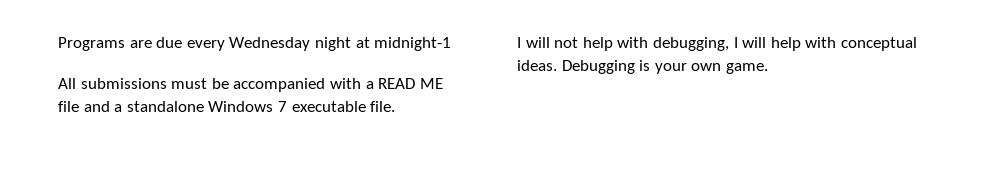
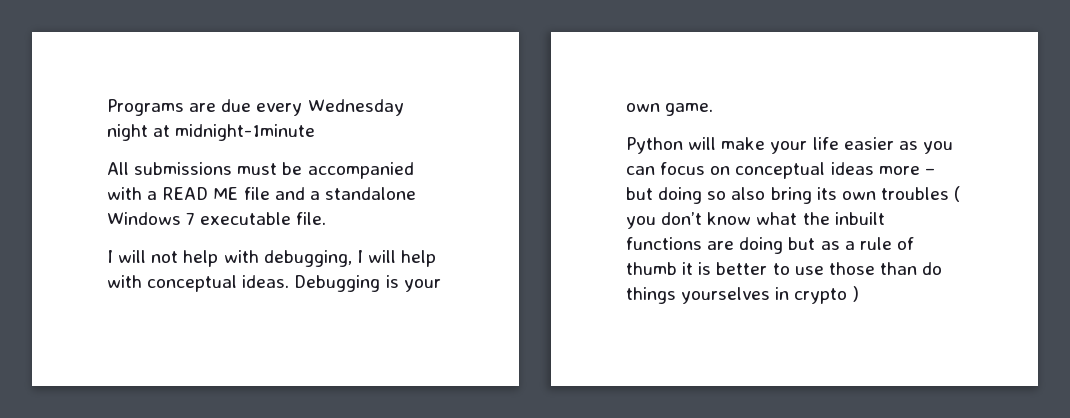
[374,37,452,51] midnight-1 -> [175,124,316,141] midnight-1minute
(768, 68) none -> [626,137,953,154] [626,162,935,179] [626,186,961,204] [626,212,885,229] [626,237,914,254] [626,262,943,275] [626,286,859,304] // Python will make your life easier as you can focus on conceptual ideas more – but doing so also bring its own troubles ( you don’t know what the inbuilt functions are doing but as a rule of thumb it is better to use those than do things yourselves in crypto )

